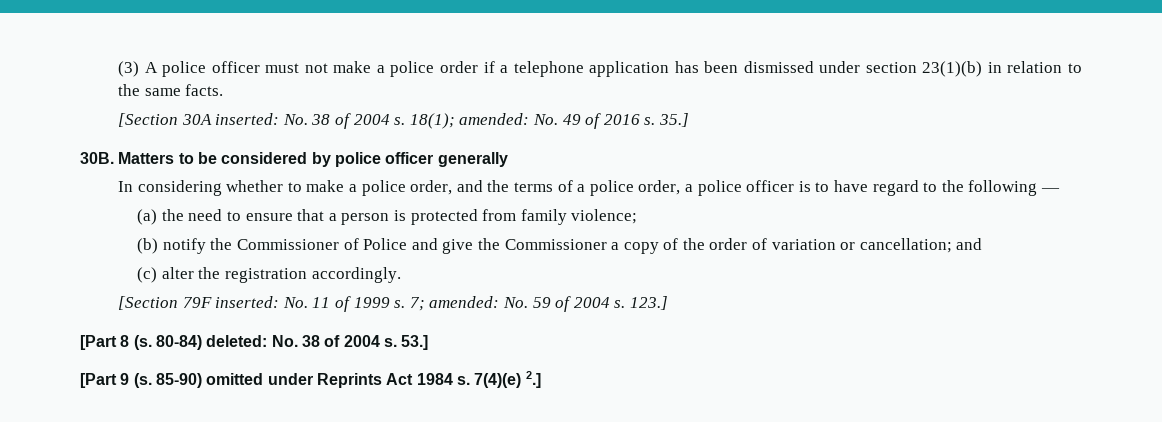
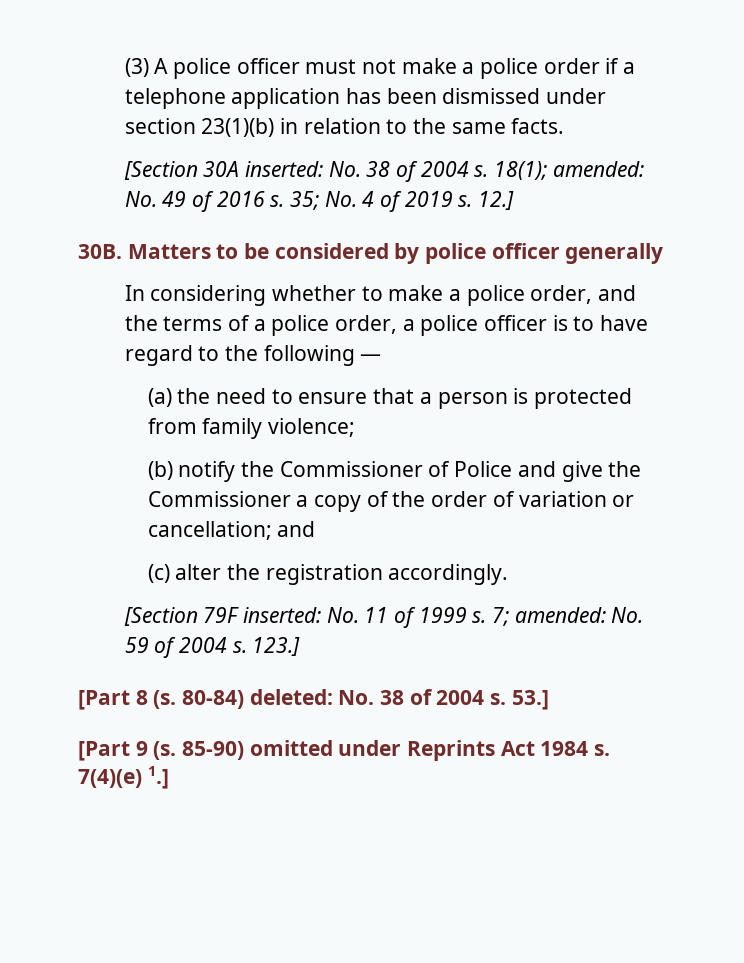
[658,113,689,127] 35.] -> [289,191,514,212] 35; No. 4 of 2019 s. 12.]
[525,371,541,388] 2.] -> [147,766,169,789] 1.]

